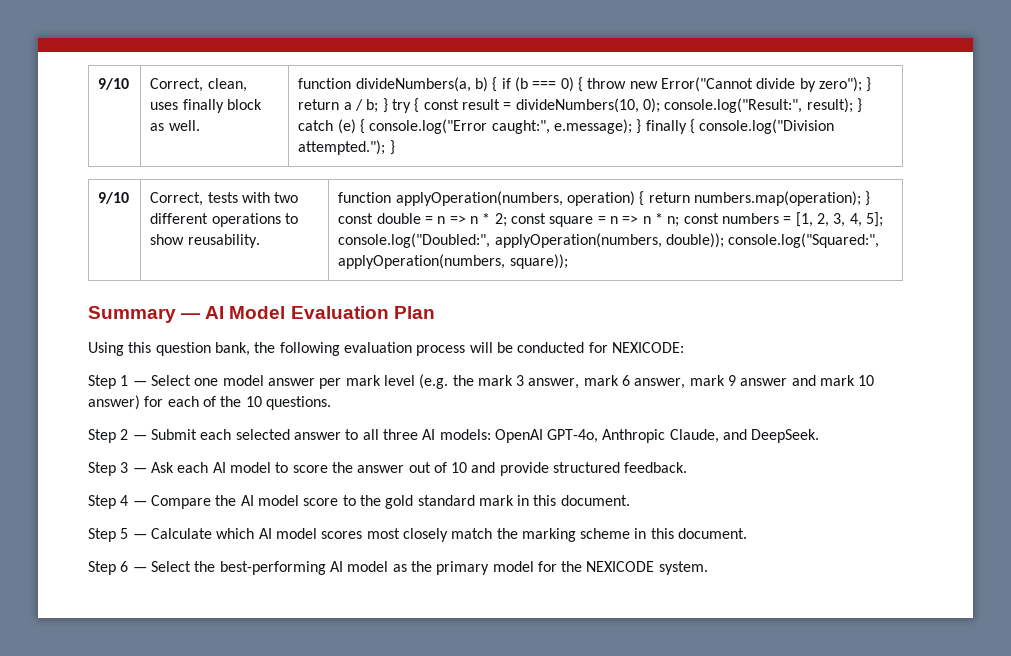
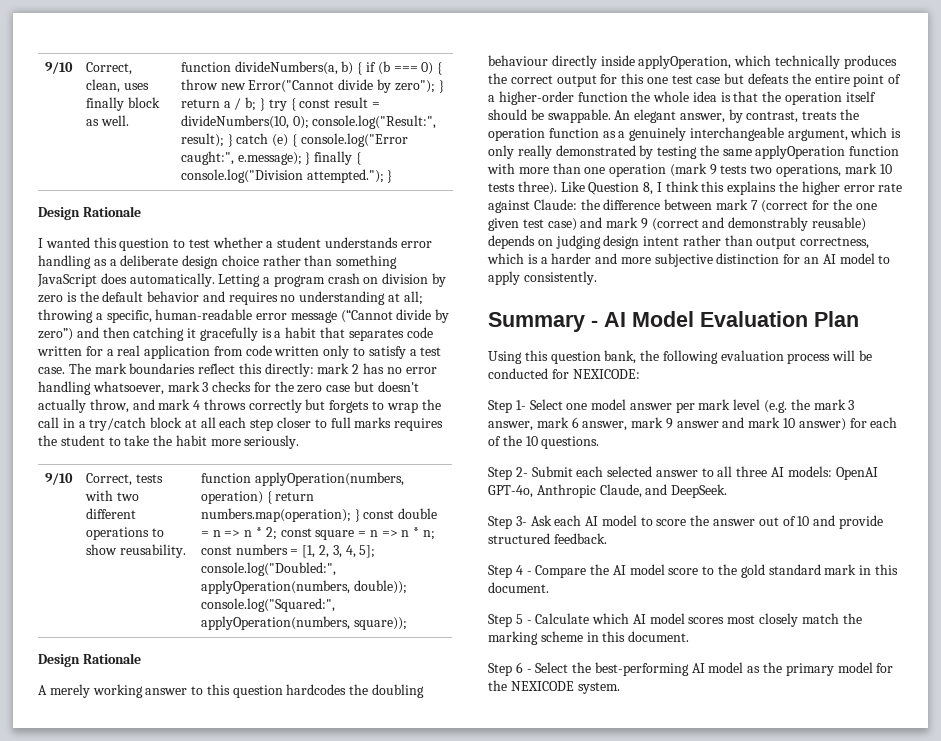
(395, 147) none -> [38,206,141,220] [38,237,432,251] [38,255,398,269] [37,273,447,287] [38,291,423,305] [38,309,450,323] [38,327,433,341] [37,345,442,359] [38,363,437,377] [38,381,419,395] [38,399,441,413] [38,417,444,431] [38,435,300,449] // Design Rationale // I wanted this question to test whether a student understands error handling as a deliberate design choice rather than something JavaScript does automatically. Letting a program crash on division by zero is the default behavior and requires no understanding at all; throwing a specific, human-readable error message (“Cannot divide by zero”) and then catching it gracefully is a habit that separates code written for a real application from code written only to satisfy a test case. The mark boundaries reflect this directly: mark 2 has no error handling whatsoever, mark 3 checks for the zero case but doesn't actually throw, and mark 4 throws correctly but forgets to wrap the call in a try/catch block at all each step closer to full marks requires the student to take the habit more seriously.
(568, 261) none -> [38,653,141,667] [38,684,425,698] [488,55,897,69] [488,73,902,87] [488,91,876,105] [488,109,860,123] [488,127,902,141] [488,145,900,159] [487,163,892,177] [488,181,903,195] [488,199,877,213] [488,217,867,231] [488,235,870,249] [487,253,891,267] [488,271,597,285] // Design Rationale // A merely working answer to this question hardcodes the doubling behaviour directly inside applyOperation, which technically produces the correct output for this one test case but defeats the entire point of a higher-order function the whole idea is that the operation itself should be swappable. An elegant answer, by contrast, treats the operation function as a genuinely interchangeable argument, which is only really demonstrated by testing the same applyOperation function with more than one operation (mark 9 tests two operations, mark 10 tests three). Like Question 8, I think this explains the higher error rate against Claude: the difference between mark 7 (correct for the one given test case) and mark 9 (correct and demonstrably reusable) depends on judging design intent rather than output correctness, which is a harder and more subjective distinction for an AI model to apply consistently.
[181,313,201,319] — -> [591,320,598,327] -
[120,375,147,386] 1 — -> [515,400,526,410] 1-
[120,429,147,440] 2 — -> [515,467,528,477] 2-
[120,462,147,473] 3 — -> [515,516,527,526] 3-
[132,501,147,506] — -> [526,571,532,575] -
[132,534,147,539] — -> [526,620,532,624] -
[132,567,147,572] — -> [526,669,532,673] -

